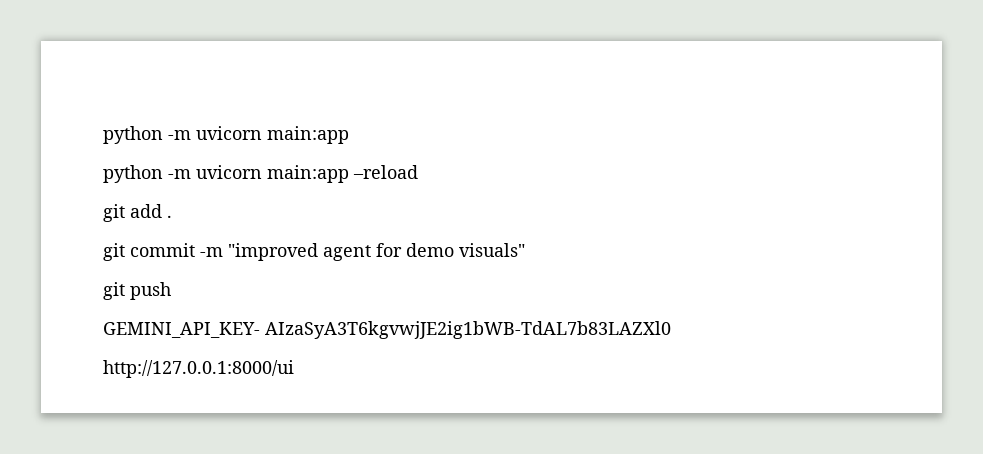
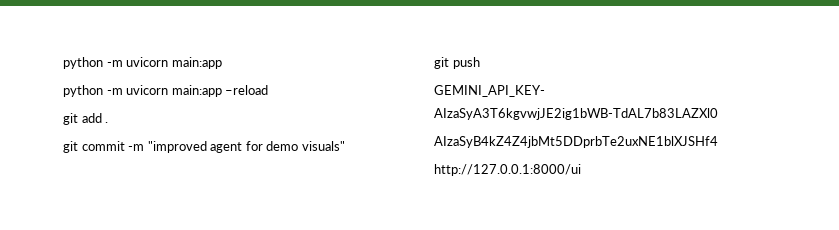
(671, 330) none -> [434,136,718,148] // AIzaSyB4kZ4Z4jbMt5DDprbTe2uxNE1blXJSHf4

